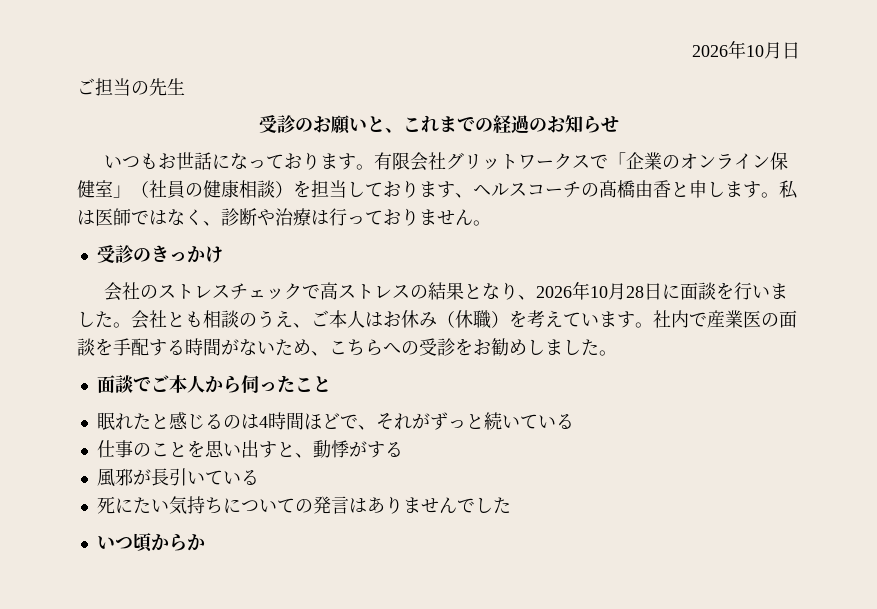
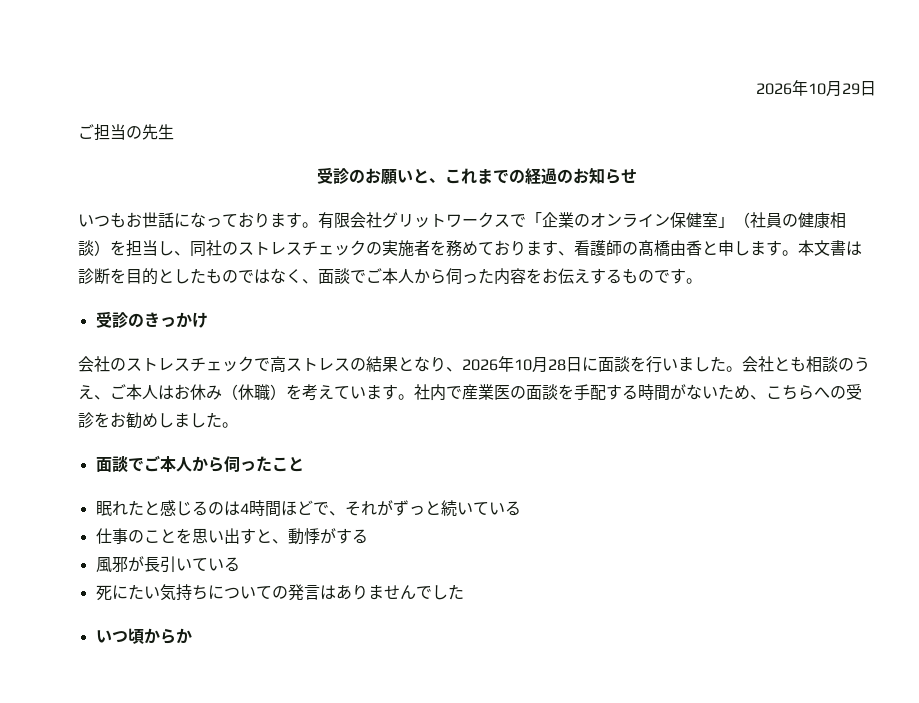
[692,40,782,59] 2026年10月 -> [756,80,860,97] 2026年10月29
[365,180,581,198] ております、ヘルスコーチ -> [174,240,622,257] 、同社のストレスチェックの実施者を務めております、看護師
[779,180,798,199] [77,208,473,226] 私は医師ではなく、診断や治療は行っておりません -> [798,240,862,256] [78,268,686,285] 本文書は診断を目的としたものではなく、面談でご本人から伺った内容をお伝えするものです

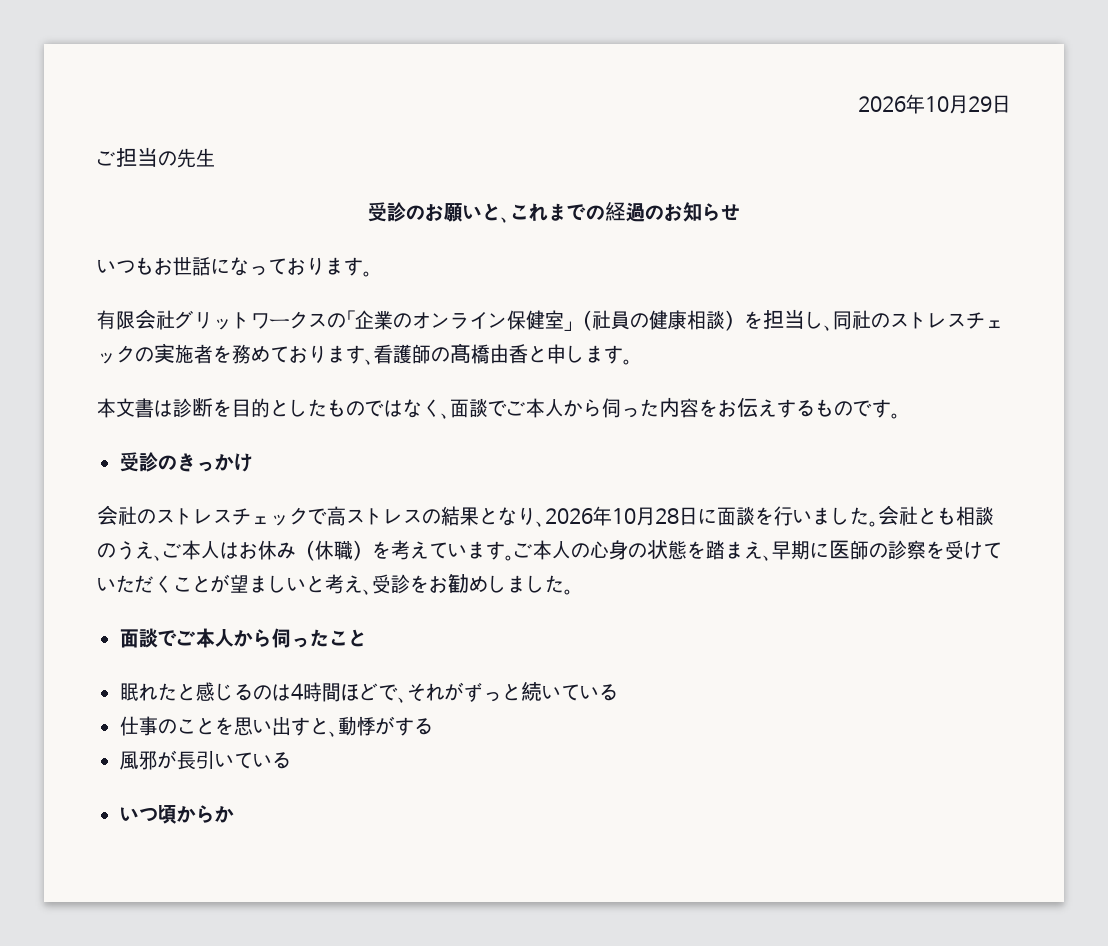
(318, 225) none -> (372, 274) //
[510,214,526,227] で -> [327,313,346,328] の
(798, 253) none -> (632, 362) //
[414,384,846,401] 社内で産業医の面談を手配する時間がないため、こちらへの -> [514,540,1002,561] [97,574,372,595] ご本人の心身の状態を踏まえ、早期に医師の診察を受けていただくことが望ましいと考え、
[95,584,464,601] // 死にたい気持ちについての発言はありませんでした -> (292, 760) none

